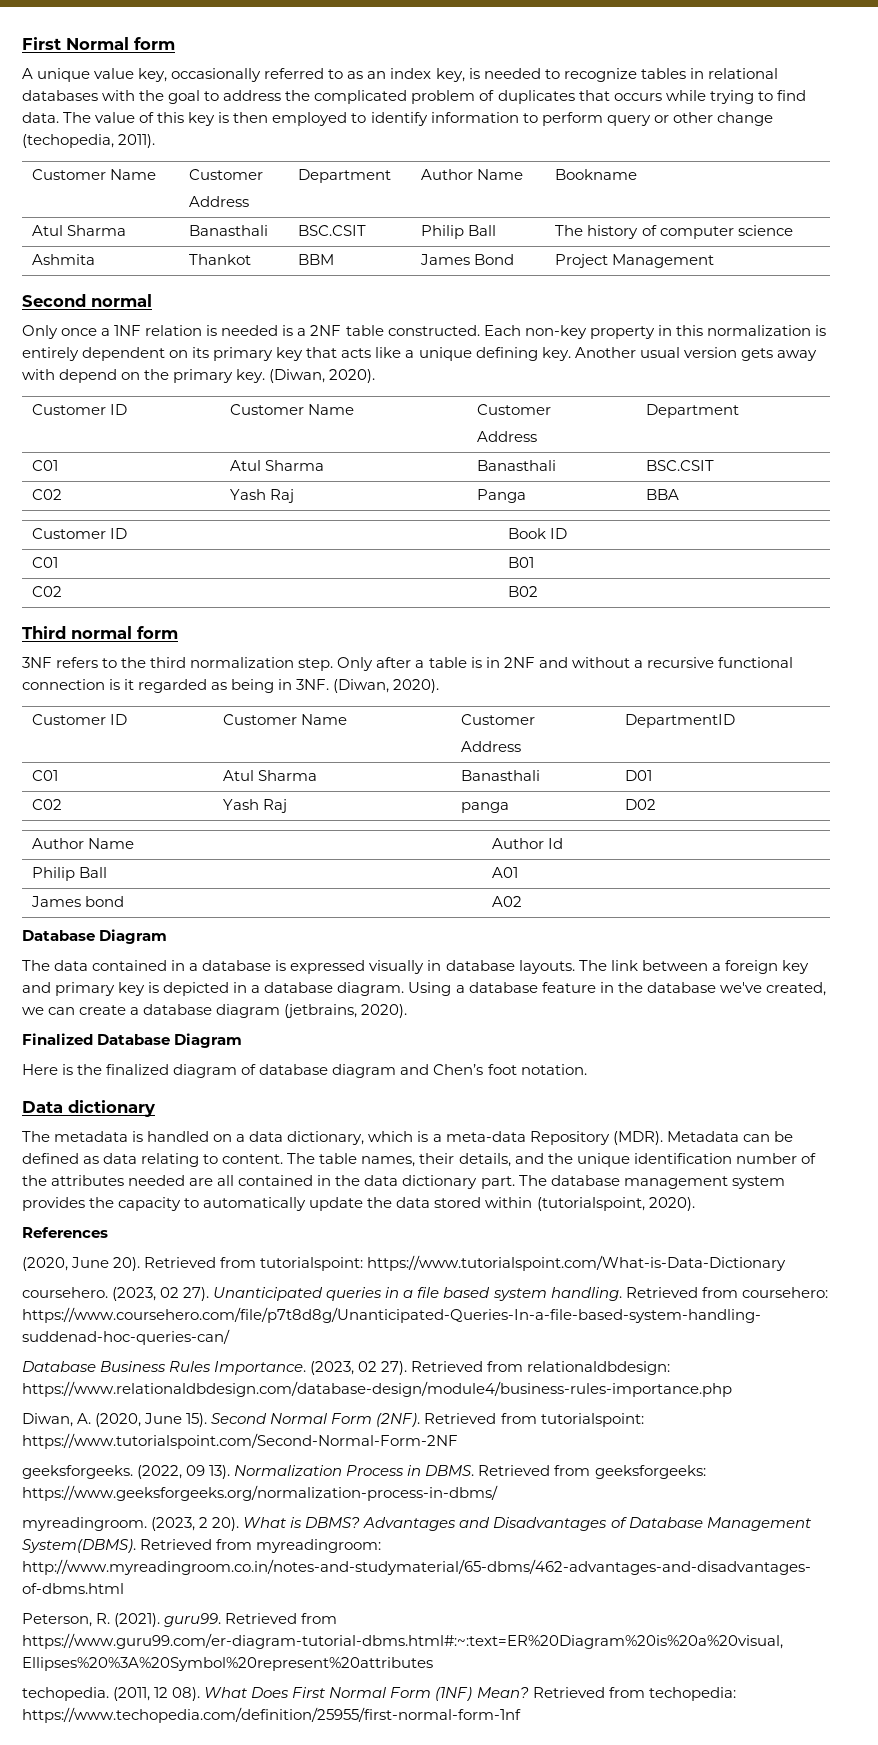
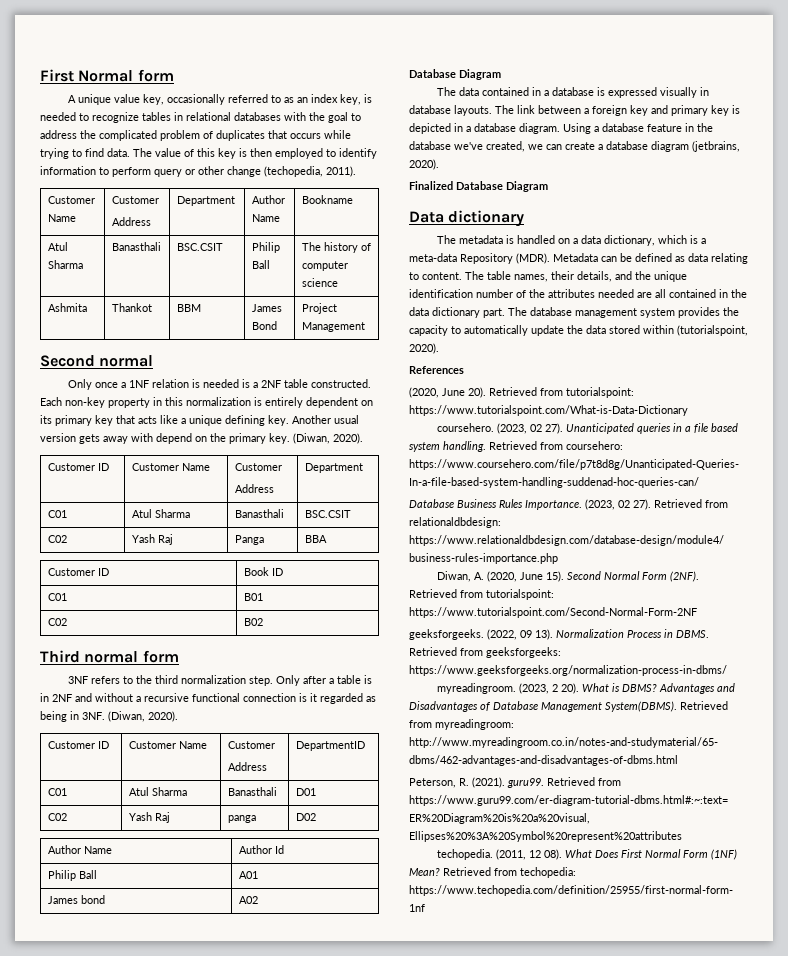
[22,1064,587,1078] // Here is the finalized diagram of database diagram and Chen’s foot notation. -> (548, 186) none

